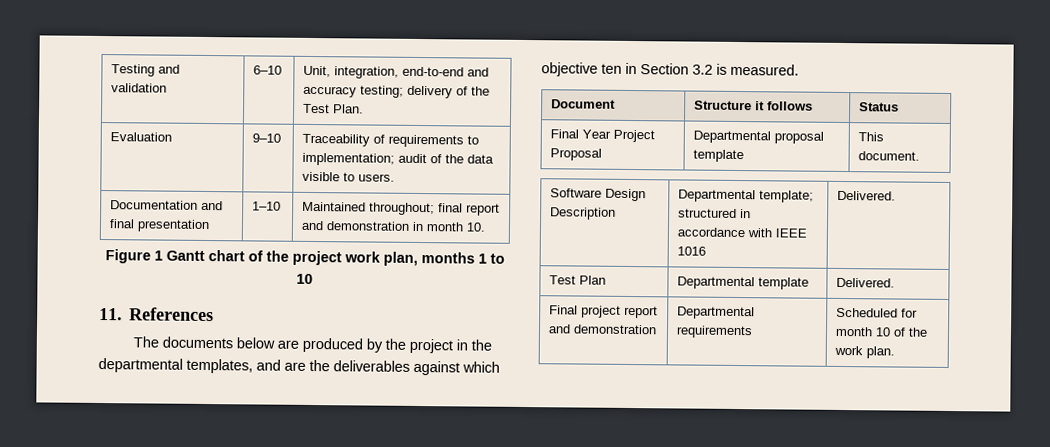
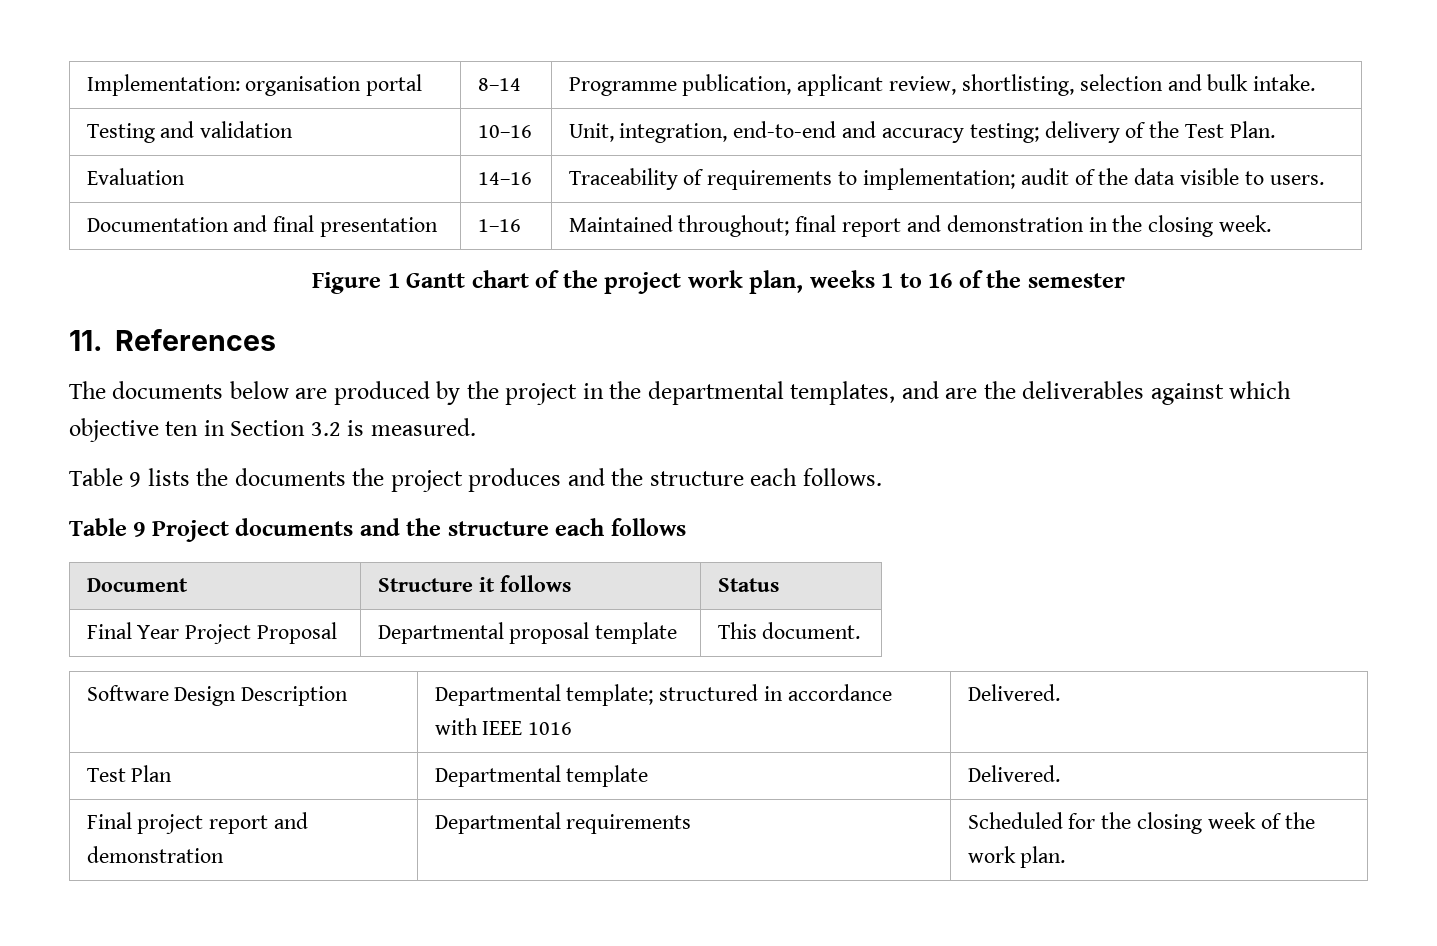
(111, 70) none -> [86,74,423,96] [477,78,521,91] [568,74,1316,96] Implementation: organisation portal | 8–14 | Programme publication, applicant review, shortlisting, selection and bulk intake. //
[253,65,283,75] 6–10 -> [477,125,532,138] 10–16
[252,133,282,143] 9–10 -> [477,172,532,185] 14–16
[252,201,282,211] 1–10 -> [477,219,521,232] 1–16
[426,222,487,232] month 10. -> [1112,215,1271,237] the closing week.
[420,252,475,264] months -> [809,270,875,288] weeks
[296,273,313,284] 10 -> [928,270,1125,288] 16 of the semester
(799, 69) none -> [69,468,882,492] [69,518,686,542] // Table 9 lists the documents the project produces and the structure each follows. // Table 9 Project documents and the structure each follows
[835,326,892,337] month 10 -> [1101,812,1256,834] the closing week

